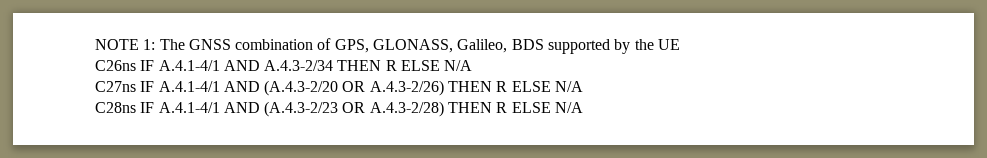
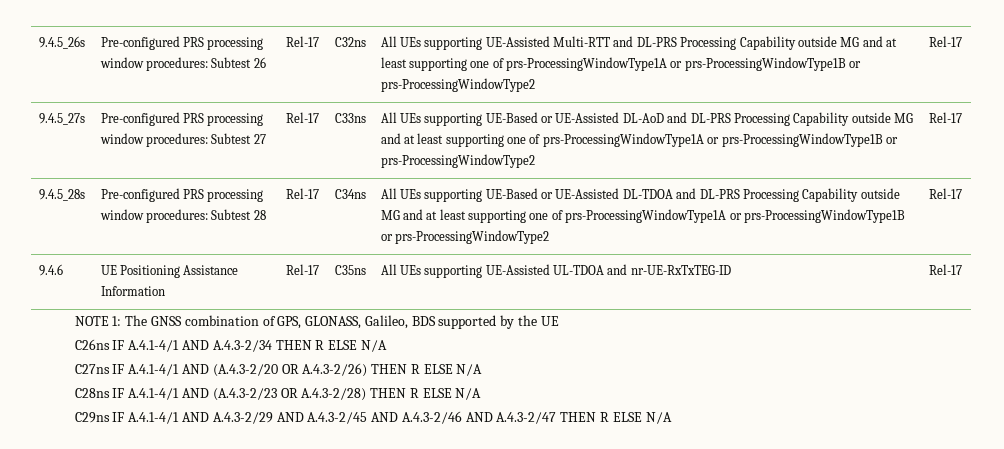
(94, 44) none -> [38,36,85,49] [100,36,264,50] [99,57,266,71] [285,36,319,47] [334,37,366,47] [380,36,898,50] [380,57,862,71] [380,78,535,92] [929,36,962,47] [38,113,85,125] [100,112,264,126] [99,133,266,147] [285,112,319,123] [334,113,366,123] [380,112,914,126] [380,133,898,147] [380,154,535,168] [929,112,962,123] [38,189,85,201] [100,188,264,202] [99,209,266,223] [285,188,319,199] [334,189,366,199] [380,188,900,202] [380,209,905,223] [380,230,549,244] [929,188,962,199] [38,264,63,276] [100,265,239,278] [100,286,165,296] [285,264,319,275] [334,265,366,275] [380,264,731,278] [929,264,962,275] 9.4.5_26s | Pre-configured PRS processing window procedures: Subtest 26 | Rel-17 | C32ns | All UEs supporting UE-Assisted Multi-RTT and DL-PRS Processing Capability outside MG and at least supporting one of prs-ProcessingWindowType1A or prs-ProcessingWindowType1B or prs-ProcessingWindowType2 | Rel-17 // 9.4.5_27s | Pre-configured PRS processing window procedures: Subtest 27 | Rel-17 | C33ns | All UEs supporting UE-Based or UE-Assisted DL-AoD and DL-PRS Processing Capability outside MG and at least supporting one of prs-ProcessingWindowType1A or prs-ProcessingWindowType1B or prs-ProcessingWindowType2 | Rel-17 // 9.4.5_28s | Pre-configured PRS processing window procedures: Subtest 28 | Rel-17 | C34ns | All UEs supporting UE-Based or UE-Assisted DL-TDOA and DL-PRS Processing Capability outside MG and at least supporting one of prs-ProcessingWindowType1A or prs-ProcessingWindowType1B or prs-ProcessingWindowType2 | Rel-17 // 9.4.6 | UE Positioning Assistance Information | Rel-17 | C35ns | All UEs supporting UE-Assisted UL-TDOA and nr-UE-RxTxTEG-ID | Rel-17 //
(584, 107) none -> [74,411,672,424] // C29ns IF A.4.1-4/1 AND A.4.3-2/29 AND A.4.3-2/45 AND A.4.3-2/46 AND A.4.3-2/47 THEN R ELSE N/A

